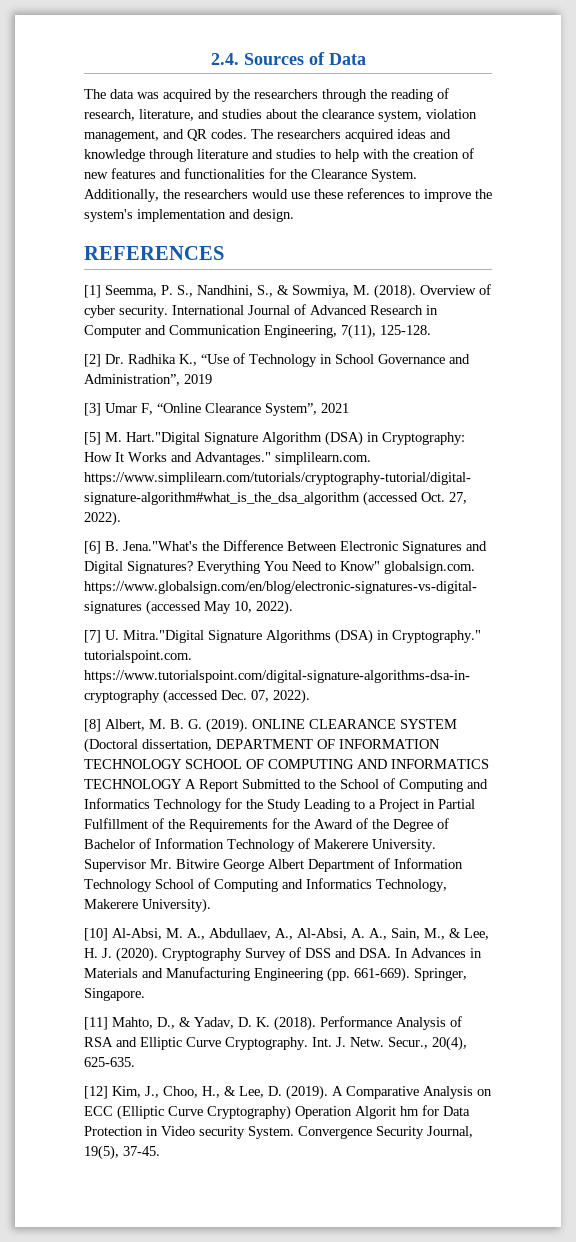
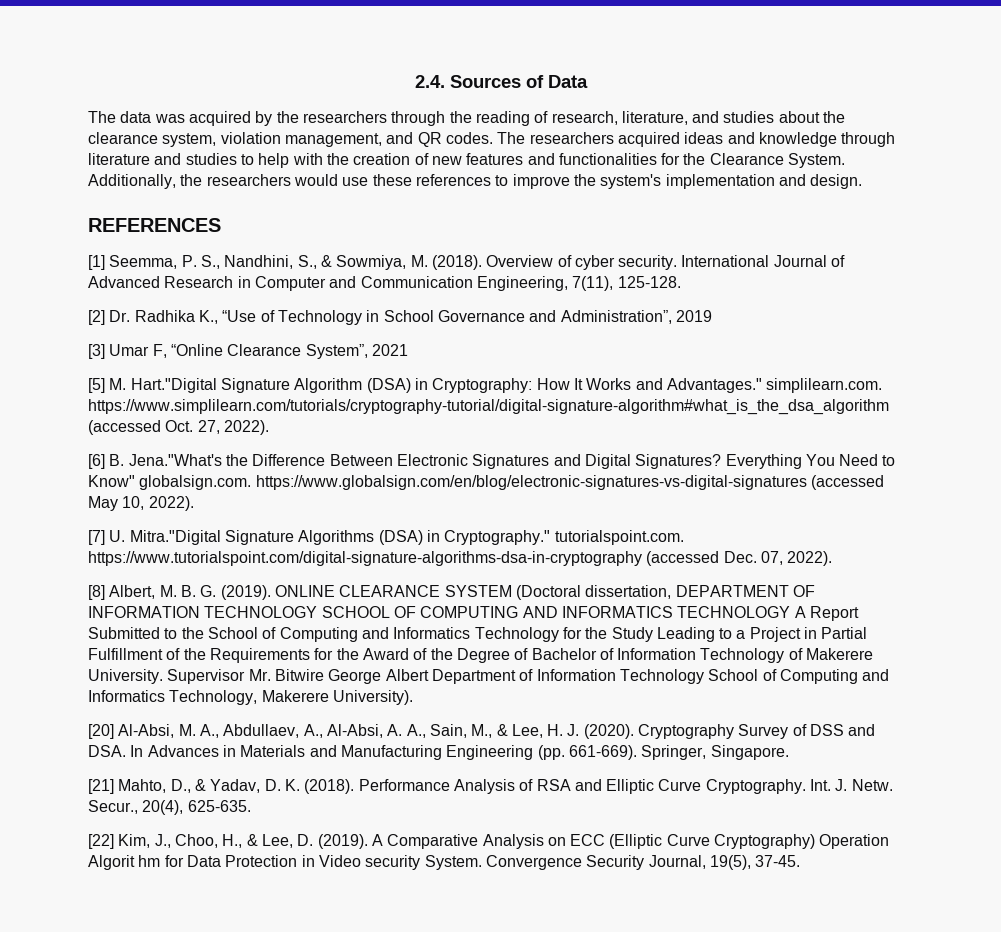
[84,928,108,941] [10] -> [88,724,114,739] [20]
[84,1017,108,1030] [11] -> [88,779,114,794] [21]
[84,1086,108,1099] [12] -> [88,834,114,849] [22]

